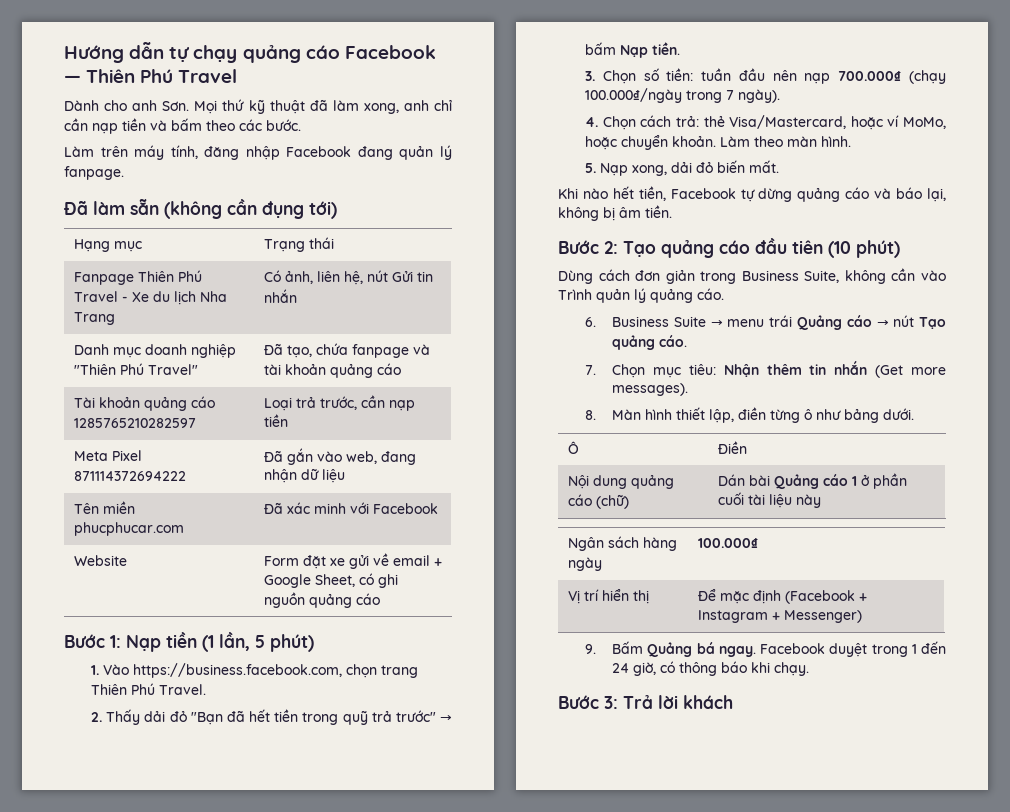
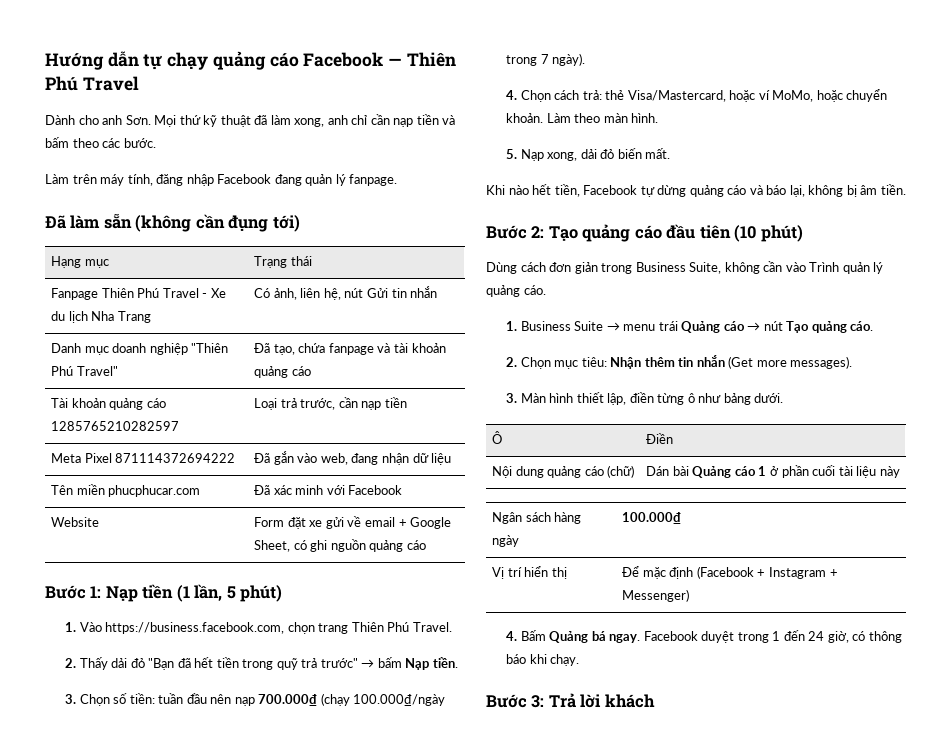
[585,317,597,327] 6. -> [506,321,518,331] 1.
[585,365,597,375] 7. -> [506,357,518,367] 2.
[585,410,597,420] 8. -> [506,393,518,403] 3.
[585,644,597,654] 9. -> [506,631,518,641] 4.

